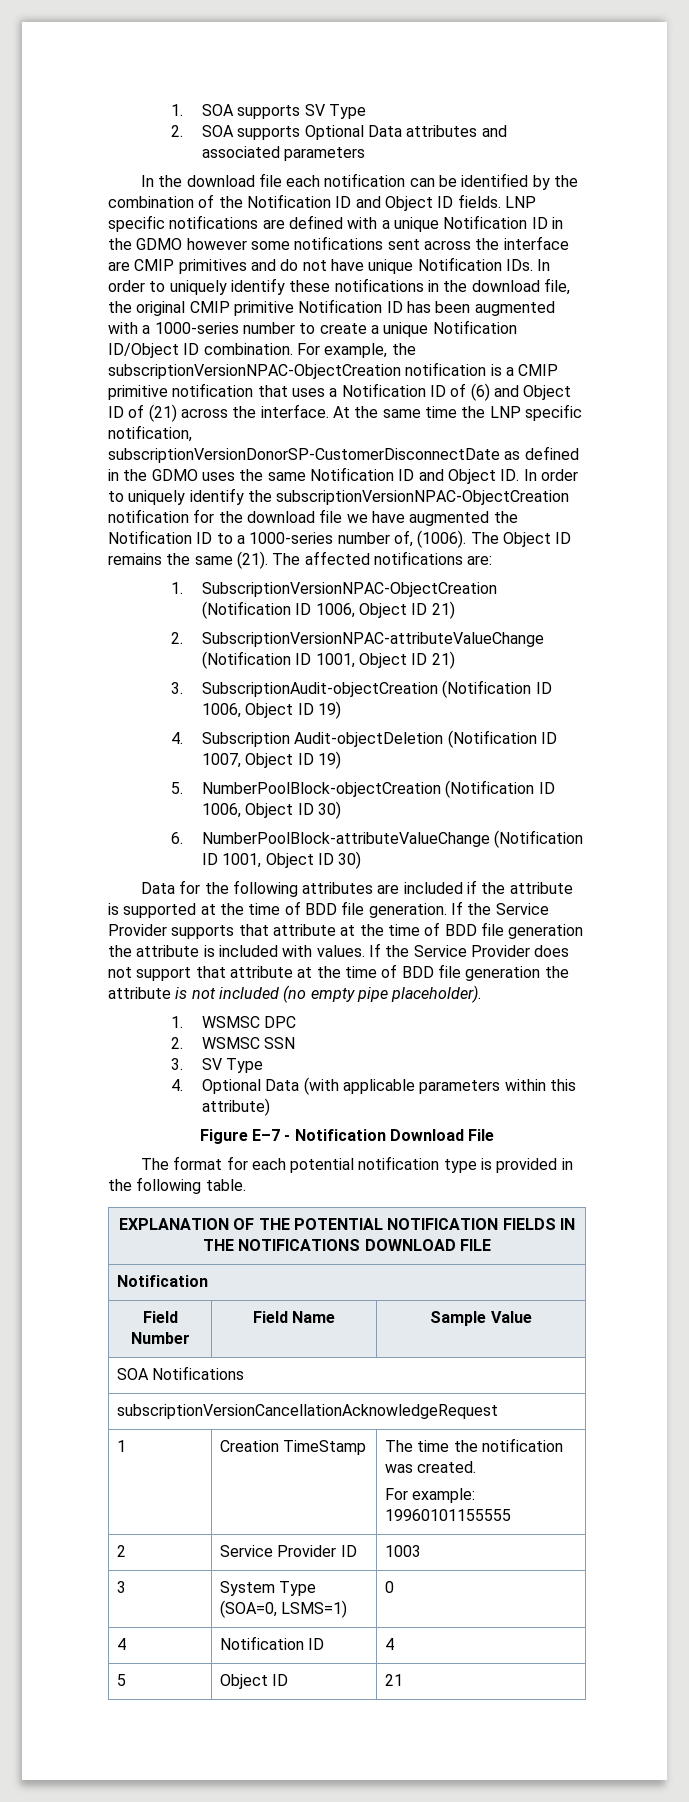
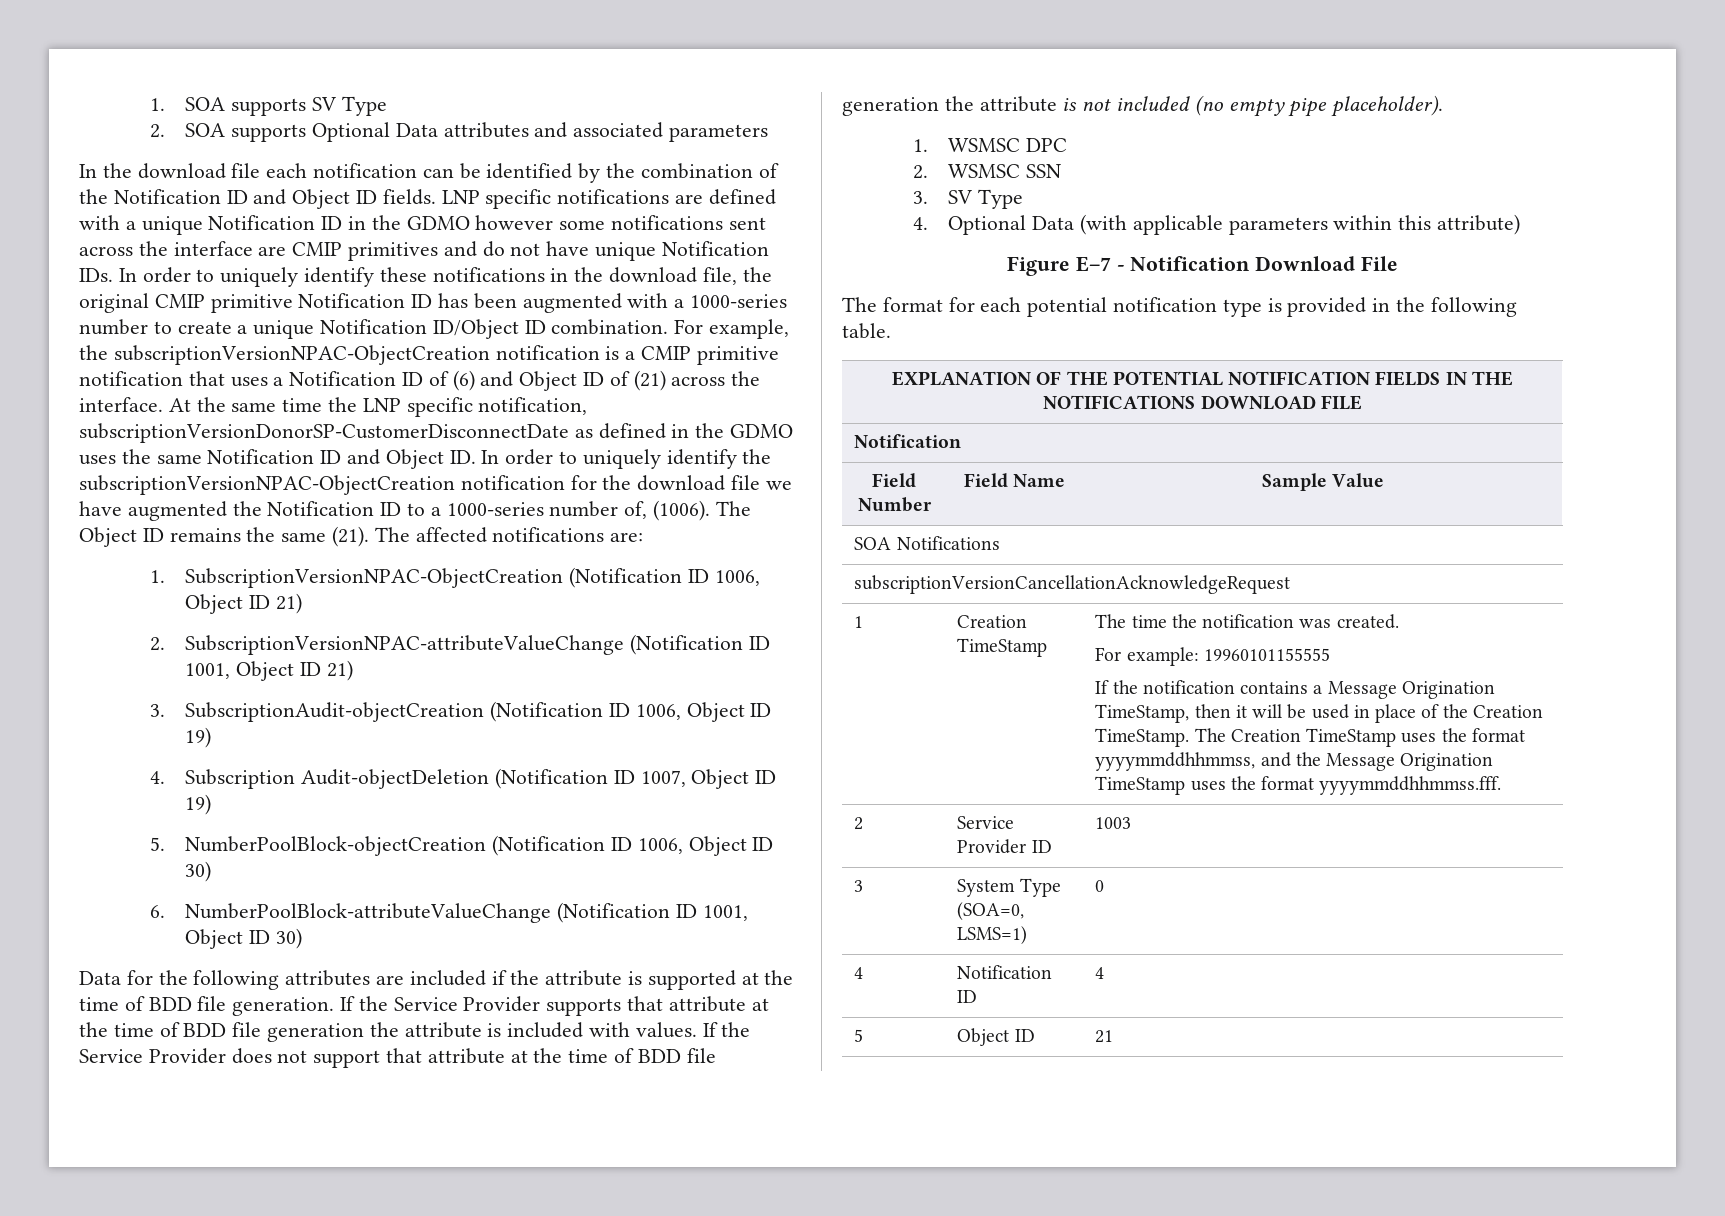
(512, 1515) none -> [1095,680,1495,699] [1095,704,1543,723] [1095,728,1525,747] [1095,752,1494,771] [1095,776,1502,795] // If the notification contains a Message Origination TimeStamp, then it will be used in place of the Creation TimeStamp. The Creation TimeStamp uses the format yyyymmddhhmmss, and the Message Origination TimeStamp uses the format yyyymmddhhmmss.fff.

